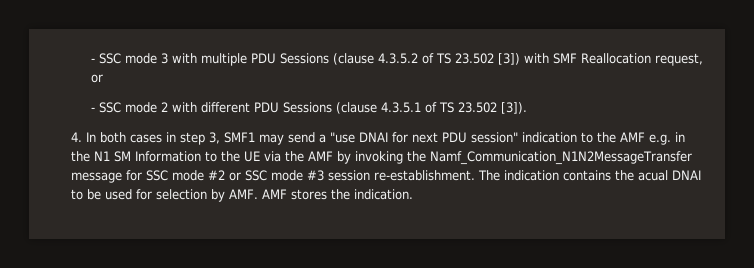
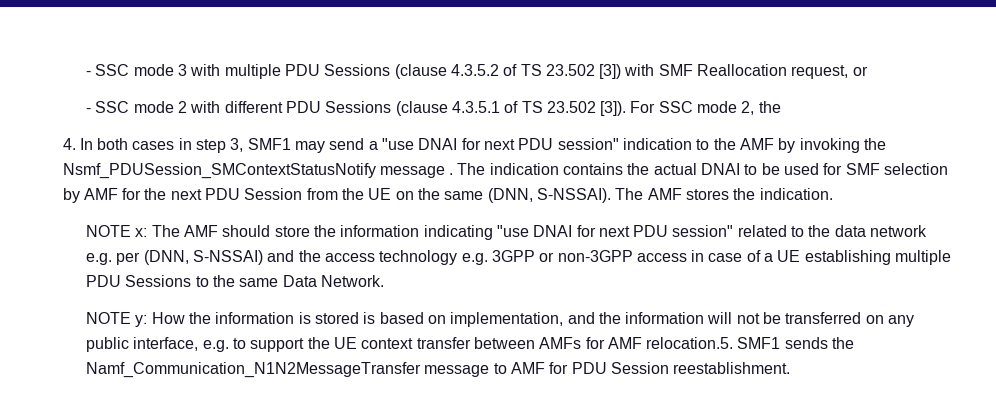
(528, 108) none -> [630,101,781,115] For SSC mode 2, the
[648,132,685,145] [70,151,692,165] [70,170,475,183] e.g. in the N1 SM Information to the UE via the AMF by invoking the Namf_Communication_N1N2MessageTransfer message for SSC mode #2 or SSC mode #3 session re-establishment. -> [778,138,886,153] [62,163,454,179] by invoking the Nsmf_PDUSession_SMContextStatusNotify message .
[637,170,668,181] acual -> [653,163,697,175] actual
(152, 194) none -> [845,163,880,175] SMF
[228,189,413,200] AMF. AMF stores the indication. -> [83,188,833,203] [85,225,928,240] [85,250,952,265] [85,275,384,287] [85,312,915,327] [85,337,855,352] [85,362,791,378] AMF for the next PDU Session from the UE on the same (DNN, S-NSSAI). The AMF stores the indication. // NOTE x: The AMF should store the information indicating "use DNAI for next PDU session" related to the data network e.g. per (DNN, S-NSSAI) and the access technology e.g. 3GPP or non-3GPP access in case of a UE establishing multiple PDU Sessions to the same Data Network. // NOTE y: How the information is stored is based on implementation, and the information will not be transferred on any public interface, e.g. to support the UE context transfer between AMFs for AMF relocation.5. SMF1 sends the Namf_Communication_N1N2MessageTransfer message to AMF for PDU Session reestablishment.

